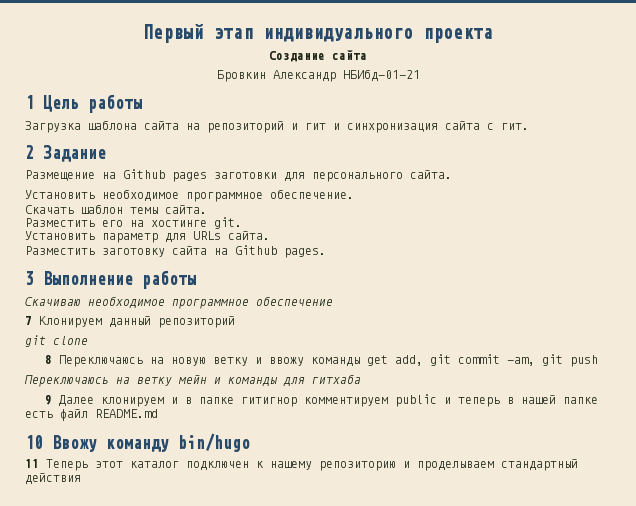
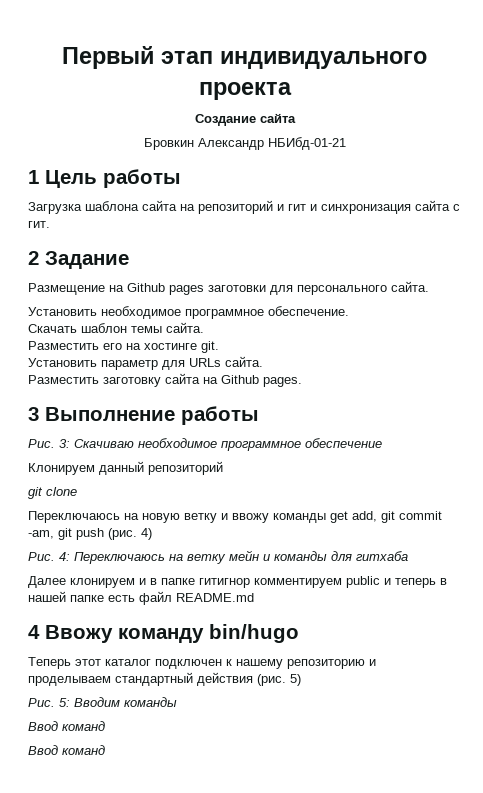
(196, 279) none -> [28,439,70,448] Рис. 3:
[25,316,32,325] 7 -> (382, 443) none
[44,355,52,364] 8 -> (77, 491) none
(598, 361) // -> [108,528,152,540] [28,552,70,561] (рис. 4) // Рис. 4:
[44,395,52,405] 9 -> (408, 556) none
[25,435,43,449] 10 -> [28,625,40,639] 4
[25,459,39,468] 11 -> (299, 633) none
(81, 479) none -> [257,674,301,686] [28,697,177,707] [28,721,105,731] [28,745,105,755] (рис. 5) // Рис. 5: Вводим команды // Ввод команд // Ввод команд

